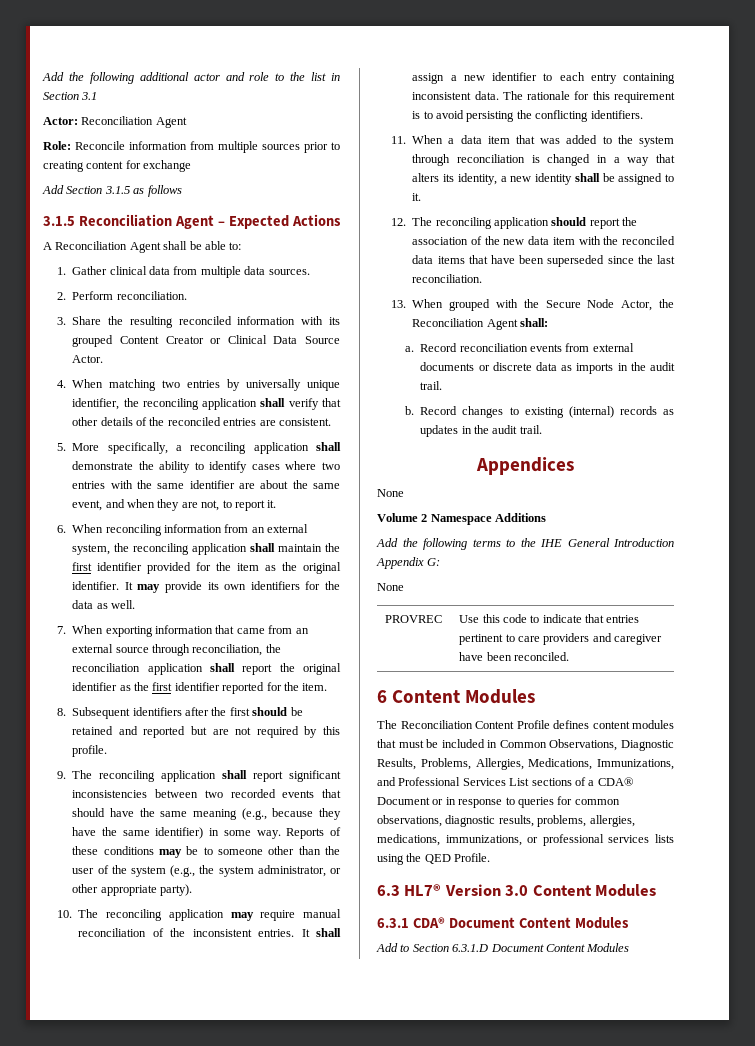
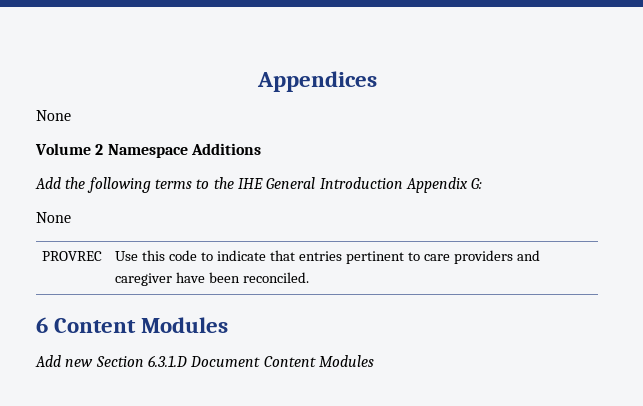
[42,72,340,84] [43,92,98,100] [43,116,187,128] [43,141,340,153] [43,160,192,172] [42,185,182,197] [43,214,341,229] [43,241,242,253] [57,266,310,278] [57,291,187,300] [57,316,340,328] [72,335,340,347] [72,355,104,363] [57,379,340,391] [72,398,341,410] [72,417,331,426] [57,442,341,454] [72,461,341,473] [72,480,340,489] [72,499,277,511] [57,524,309,536] [72,543,340,555] [72,562,341,574] [72,581,340,593] [72,600,136,609] [57,625,309,637] [72,644,281,656] [72,663,341,675] [72,682,328,694] [57,707,303,719] [72,726,340,738] [72,745,108,757] [57,770,341,782] [72,789,342,798] [72,808,341,820] [72,827,341,839] [72,846,340,858] [72,865,341,877] [72,884,193,896] [57,909,341,921] [78,928,341,937] [412,72,675,84] [412,91,675,103] [412,110,643,122] [391,135,674,147] [412,154,675,166] [412,173,674,185] [412,193,422,201] [391,217,638,229] [412,236,675,245] [412,255,675,267] [412,274,483,283] [391,299,674,311] [412,318,549,330] [405,343,634,352] [420,362,675,374] [420,381,443,390] [405,406,674,418] [420,425,542,437] Add the following additional actor and role to the list in Section 3.1 // Actor: Reconciliation Agent // Role: Reconcile information from multiple sources prior to creating content for exchange // Add Section 3.1.5 as follows // 3.1.5 Reconciliation Agent – Expected Actions // A Reconciliation Agent shall be able to: // 1. Gather clinical data from multiple data sources. // 2. Perform reconciliation. // 3. Share the resulting reconciled information with its grouped Content Creator or Clinical Data Source Actor. // 4. When matching two entries by universally unique identifier, the reconciling application shall verify that other details of the reconciled entries are consistent. // 5. More specifically, a reconciling application shall demonstrate the ability to identify cases where two entries with the same identifier are about the same event, and when they are not, to report it. // 6. When reconciling information from an external system, the reconciling application shall maintain the first identifier provided for the item as the original identifier. It may provide its own identifiers for the data as well. // 7. When exporting information that came from an external source through reconciliation, the reconciliation application shall report the original identifier as the first identifier reported for the item. // 8. Subsequent identifiers after the first should be retained and reported but are not required by this profile. // 9. The reconciling application shall report significant inconsistencies between two recorded events that should have the same meaning (e.g., because they have the same identifier) in some way. Reports of these conditions may be to someone other than the user of the system (e.g., the system administrator, or other appropriate party). // 10. The reconciling application may require manual reconciliation of the inconsistent entries. It shall assign a new identifier to each entry containing inconsistent data. The rationale for this requirement is to avoid persisting the conflicting identifiers. // 11. When a data item that was added to the system through reconciliation is changed in a way that alters its identity, a new identity shall be assigned to it. // 12. The reconciling application should report the association of the new data item with the reconciled data items that have been superseded since the last reconciliation. // 13. When grouped with the Secure Node Actor, the Reconciliation Agent shall: // a. Record reconciliation events from external documents or discrete data as imports in the audit trail. // b. Record changes to existing (internal) records as updates in the audit trail. // -> (256, 81) none
[377,720,674,729] [377,739,674,751] [377,758,674,770] [377,777,634,786] [377,796,620,808] [377,815,635,827] [377,834,674,846] [377,853,491,865] [377,884,657,897] [377,917,629,929] [376,943,410,952] // The Reconciliation Content Profile defines content modules that must be included in Common Observations, Diagnostic Results, Problems, Allergies, Medications, Immunizations, and Professional Services List sections of a CDA® Document or in response to queries for common observations, diagnostic results, problems, allergies, medications, immunizations, or professional services lists using the QED Profile. // 6.3 HL7® Version 3.0 Content Modules // 6.3.1 CDA® Document Content Modules // Add to -> [35,355,94,367] // Add new

